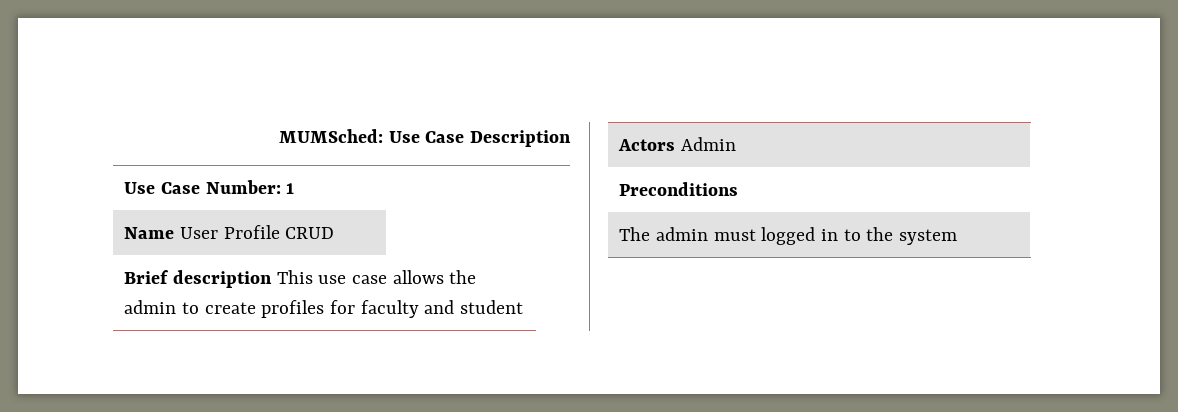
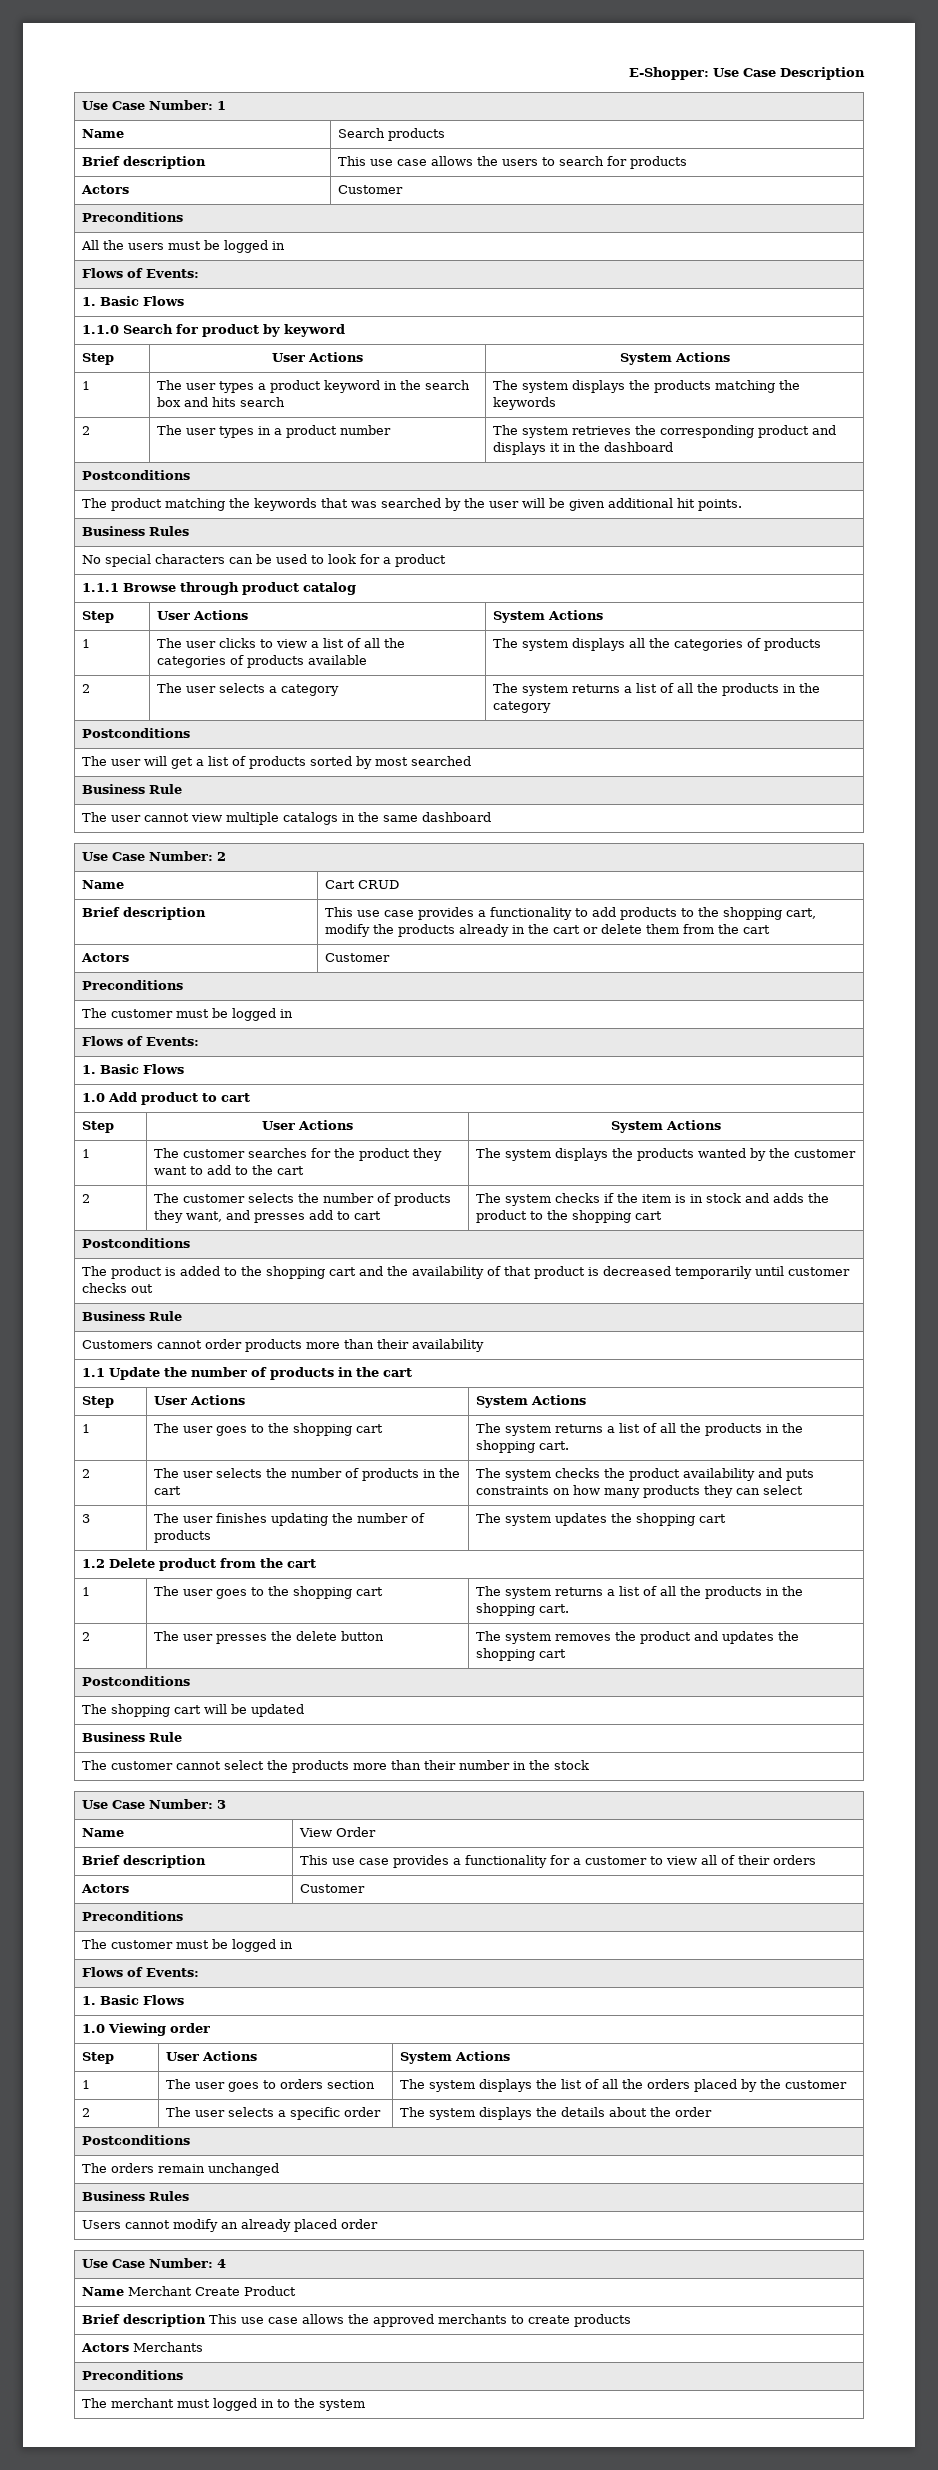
[278,129,383,143] MUMSched: -> [629,67,709,80] E-Shopper:
[179,225,335,239] User Profile CRUD -> [338,128,446,141] [82,156,207,169] [338,156,688,169] [81,185,130,194] [338,185,404,194] [82,212,184,222] [81,240,286,253] [82,268,200,278] [82,296,185,306] [82,324,346,337] [82,353,115,365] [272,352,363,362] [619,352,730,365] [82,381,91,390] [157,380,471,393] [157,397,286,407] [493,380,801,393] [493,397,557,410] [82,426,91,435] [157,425,392,438] [493,425,837,438] [493,442,674,455] [82,470,191,480] [82,498,743,511] [82,526,190,536] [82,554,447,567] [82,582,357,595] [82,611,115,623] [157,610,249,620] [493,610,604,623] [82,639,91,648] [157,638,406,648] [157,655,368,668] [493,638,822,651] [82,684,91,693] [157,683,340,696] [493,683,821,696] [493,701,552,713] [82,728,191,738] [82,756,472,769] [82,784,183,794] [82,812,492,825] [82,851,227,861] [82,880,125,889] [325,880,400,889] [82,907,207,920] [325,907,817,920] [325,924,771,937] [81,953,130,962] [325,953,391,962] [82,980,184,990] [82,1008,294,1021] [82,1036,200,1046] [82,1064,185,1074] [82,1092,251,1105] [82,1121,115,1133] [262,1120,353,1130] [611,1120,721,1133] [82,1149,91,1158] [154,1148,443,1161] [154,1165,305,1175] [476,1148,857,1161] [82,1194,91,1203] [154,1193,452,1206] [154,1210,382,1223] [476,1193,830,1206] [476,1210,663,1223] [82,1238,191,1248] [82,1266,851,1279] [82,1283,154,1293] [82,1311,183,1321] [82,1339,485,1352] [82,1367,413,1380] [82,1396,115,1408] [154,1395,246,1405] [476,1395,587,1408] [82,1424,91,1433] [154,1423,384,1436] [476,1423,804,1436] [476,1440,570,1453] [82,1469,91,1478] [154,1468,461,1481] [154,1486,182,1495] [476,1468,815,1481] [476,1485,804,1498] [82,1514,91,1523] [154,1513,426,1526] [154,1530,212,1543] [476,1513,727,1526] [82,1558,317,1571] [82,1587,91,1596] [154,1586,384,1599] [476,1586,804,1599] [476,1603,570,1616] [82,1632,91,1641] [154,1631,385,1644] [476,1631,800,1644] [476,1648,567,1661] [82,1676,191,1686] [82,1704,305,1717] [82,1732,183,1742] [82,1760,590,1773] [82,1799,227,1809] [82,1828,125,1837] [299,1827,377,1837] [82,1855,207,1868] [300,1855,817,1868] [81,1884,130,1893] [300,1884,366,1893] [82,1911,184,1921] [82,1939,294,1952] [82,1967,200,1977] [82,1995,185,2005] [82,2023,211,2036] [82,2052,115,2064] [166,2051,258,2061] [400,2051,511,2064] [82,2080,91,2089] [166,2079,376,2092] [400,2079,848,2092] [82,2108,91,2117] [166,2107,382,2120] [400,2107,713,2120] [82,2135,191,2145] [82,2163,280,2176] [82,2191,190,2201] [82,2219,379,2232] [82,2258,227,2268] [82,2286,297,2296] | Search products // Brief description | This use case allows the users to search for products // Actors | Customer // Preconditions // All the users must be logged in // Flows of Events: // 1. Basic Flows // 1.1.0 Search for product by keyword // Step | User Actions | System Actions // 1 | The user types a product keyword in the search box and hits search | The system displays the products matching the keywords // 2 | The user types in a product number | The system retrieves the corresponding product and displays it in the dashboard // Postconditions // The product matching the keywords that was searched by the user will be given additional hit points. // Business Rules // No special characters can be used to look for a product // 1.1.1 Browse through product catalog // Step | User Actions | System Actions // 1 | The user clicks to view a list of all the categories of products available | The system displays all the categories of products // 2 | The user selects a category | The system returns a list of all the products in the category // Postconditions // The user will get a list of products sorted by most searched // Business Rule // The user cannot view multiple catalogs in the same dashboard // Use Case Number: 2 // Name | Cart CRUD // Brief description | This use case provides a functionality to add products to the shopping cart, modify the products already in the cart or delete them from the cart // Actors | Customer // Preconditions // The customer must be logged in // Flows of Events: // 1. Basic Flows // 1.0 Add product to cart // Step | User Actions | System Actions // 1 | The customer searches for the product they want to add to the cart | The system displays the products wanted by the customer // 2 | The customer selects the number of products they want, and presses add to cart | The system checks if the item is in stock and adds the product to the shopping cart // Postconditions // The product is added to the shopping cart and the availability of that product is decreased temporarily until customer checks out // Business Rule // Customers cannot order products more than their availability // 1.1 Update the number of products in the cart // Step | User Actions | System Actions // 1 | The user goes to the shopping cart | The system returns a list of all the products in the shopping cart. // 2 | The user selects the number of products in the cart | The system checks the product availability and puts constraints on how many products they can select // 3 | The user finishes updating the number of products | The system updates the shopping cart // 1.2 Delete product from the cart // 1 | The user goes to the shopping cart | The system returns a list of all the products in the shopping cart. // 2 | The user presses the delete button | The system removes the product and updates the shopping cart // Postconditions // The shopping cart will be updated // Business Rule // The customer cannot select the products more than their number in the stock // Use Case Number: 3 // Name | View Order // Brief description | This use case provides a functionality for a customer to view all of their orders // Actors | Customer // Preconditions // The customer must be logged in // Flows of Events: // 1. Basic Flows // 1.0 Viewing order // Step | User Actions | System Actions // 1 | The user goes to orders section | The system displays the list of all the orders placed by the customer // 2 | The user selects a specific order | The system displays the details about the order // Postconditions // The orders remain unchanged // Business Rules // Users cannot modify an already placed order // Use Case Number: 4 // Name Merchant Create Product
[124,300,523,318] [618,137,736,151] [619,182,739,196] [619,227,708,241] admin to create profiles for faculty and student // Actors Admin // Preconditions // The admin -> [373,2314,632,2327] [81,2342,204,2352] [82,2370,184,2380] [82,2398,175,2408] approved merchants to create products // Actors Merchants // Preconditions // The merchant

